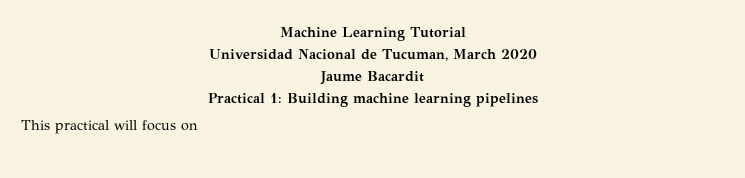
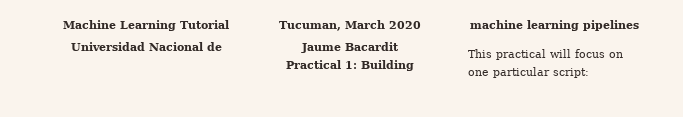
(198, 127) none -> [468,67,589,78] one particular script:

